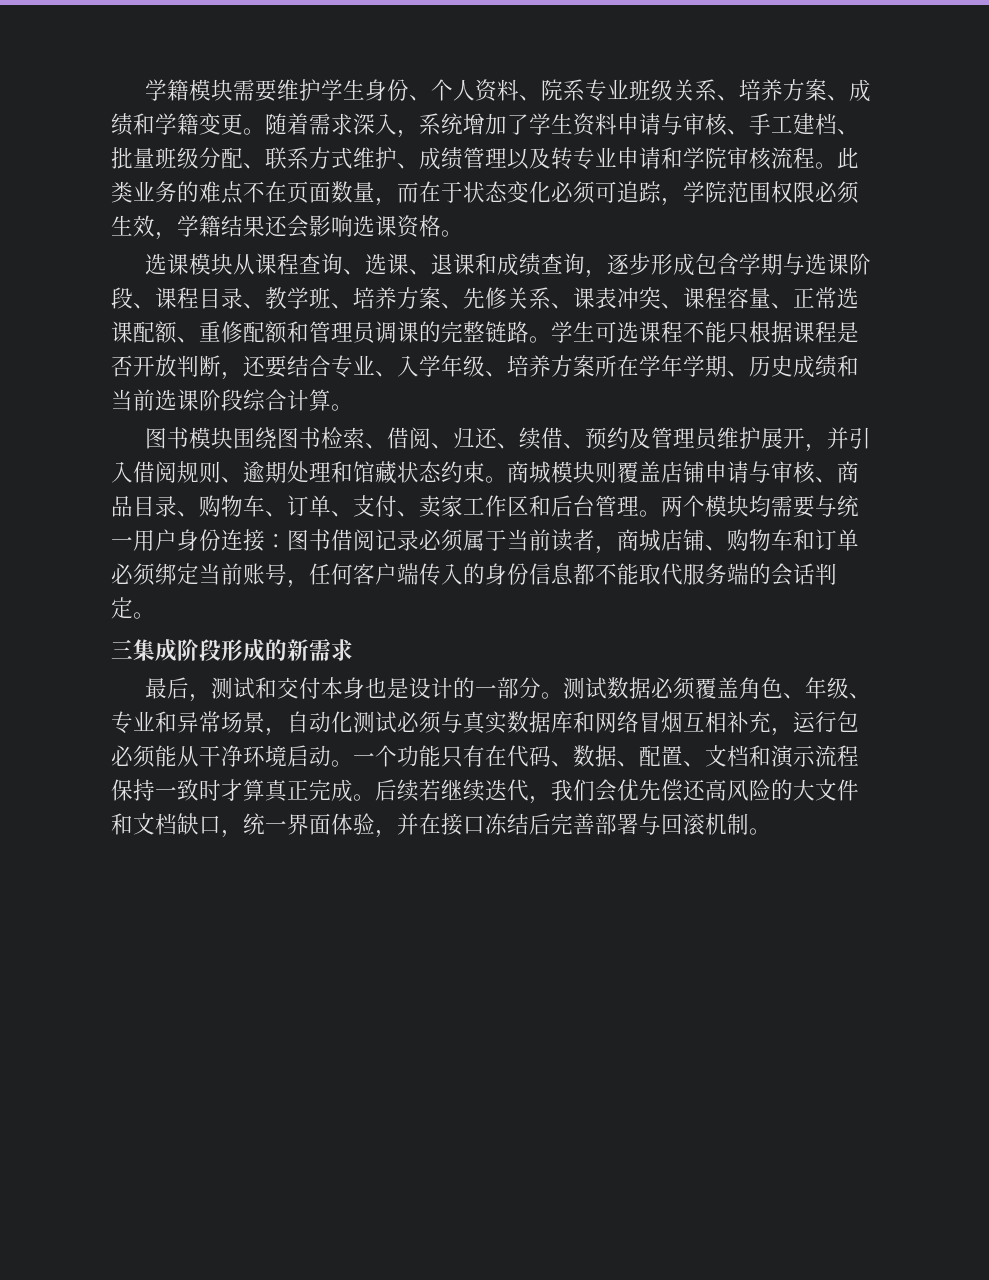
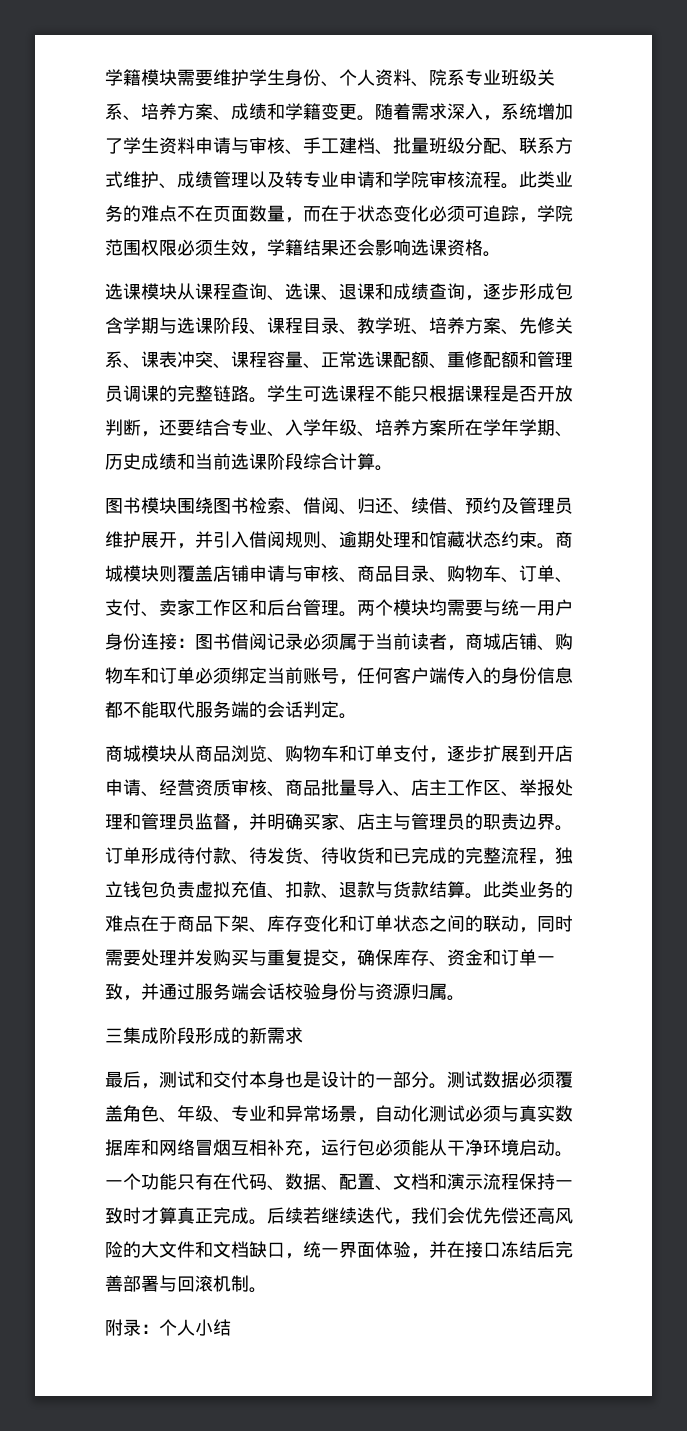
(155, 615) none -> [105,745,573,763] [105,779,573,797] [105,813,573,831] [105,847,573,865] [105,881,573,899] [105,915,573,933] [105,949,555,967] [105,983,465,1001] // 商城模块从商品浏览、购物车和订单支付，逐步扩展到开店申请、经营资质审核、商品批量导入、店主工作区、举报处理和管理员监督，并明确买家、店主与管理员的职责边界。订单形成待付款、待发货、待收货和已完成的完整流程，独立钱包负责虚拟充值、扣款、退款与货款结算。此类业务的难点在于商品下架、库存变化和订单状态之间的联动，同时需要处理并发购买与重复提交，确保库存、资金和订单一致，并通过服务端会话校验身份与资源归属。
(771, 831) none -> [105,1319,231,1336] // 附录：个人小结

